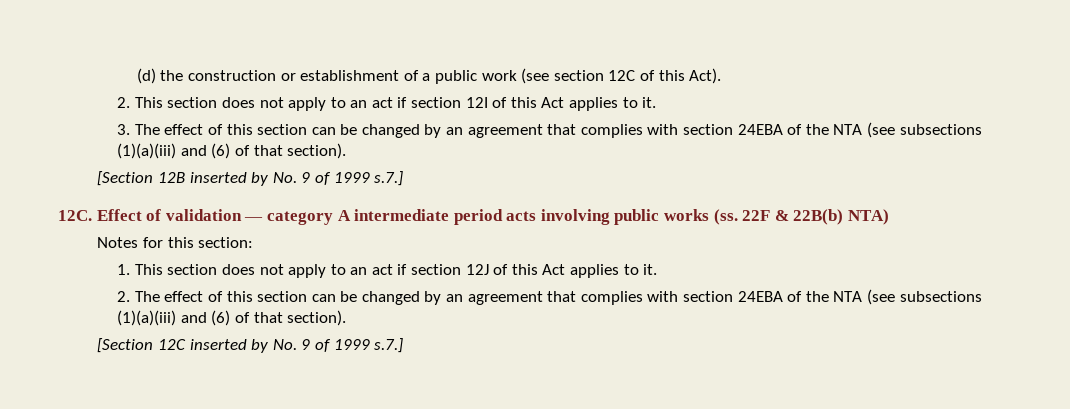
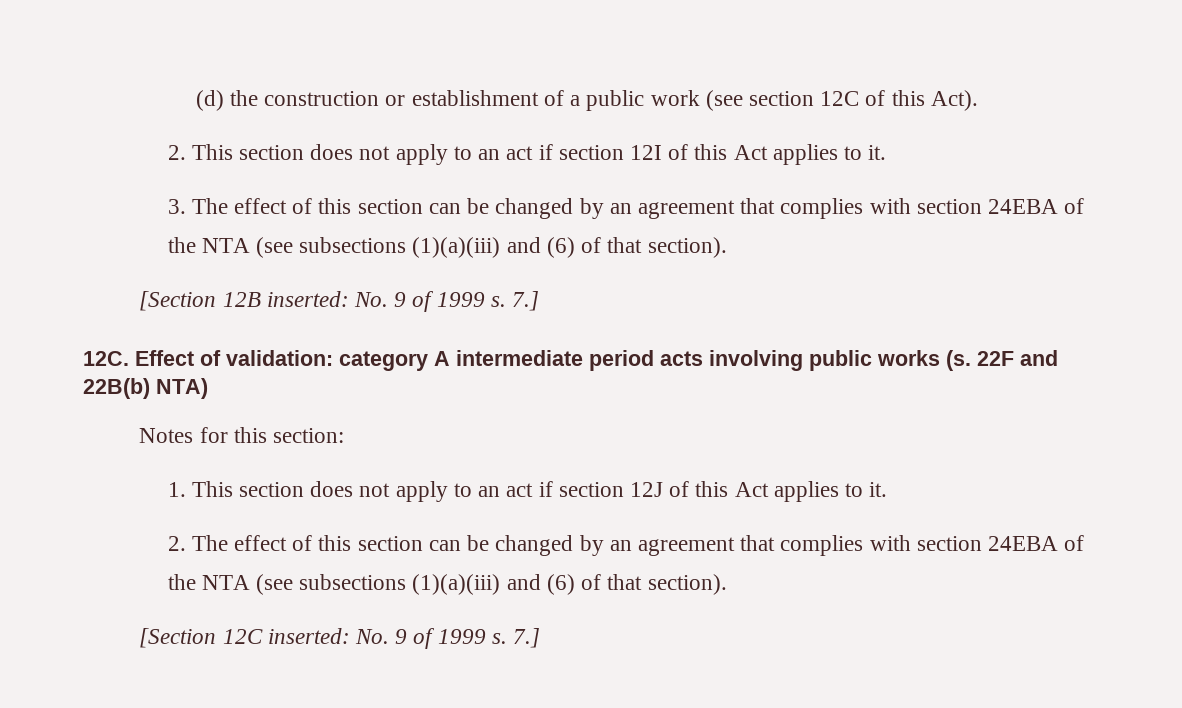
[189,171,404,186] inserted by No. 9 of 1999 s.7.] -> [266,291,540,312] inserted: No. 9 of 1999 s. 7.]
[165,209,264,221] validation — -> [226,350,333,366] validation:
[713,209,789,225] (ss. 22F & -> [946,350,1058,371] (s. 22F and
[189,338,404,353] inserted by No. 9 of 1999 s.7.] -> [267,628,541,649] inserted: No. 9 of 1999 s. 7.]

